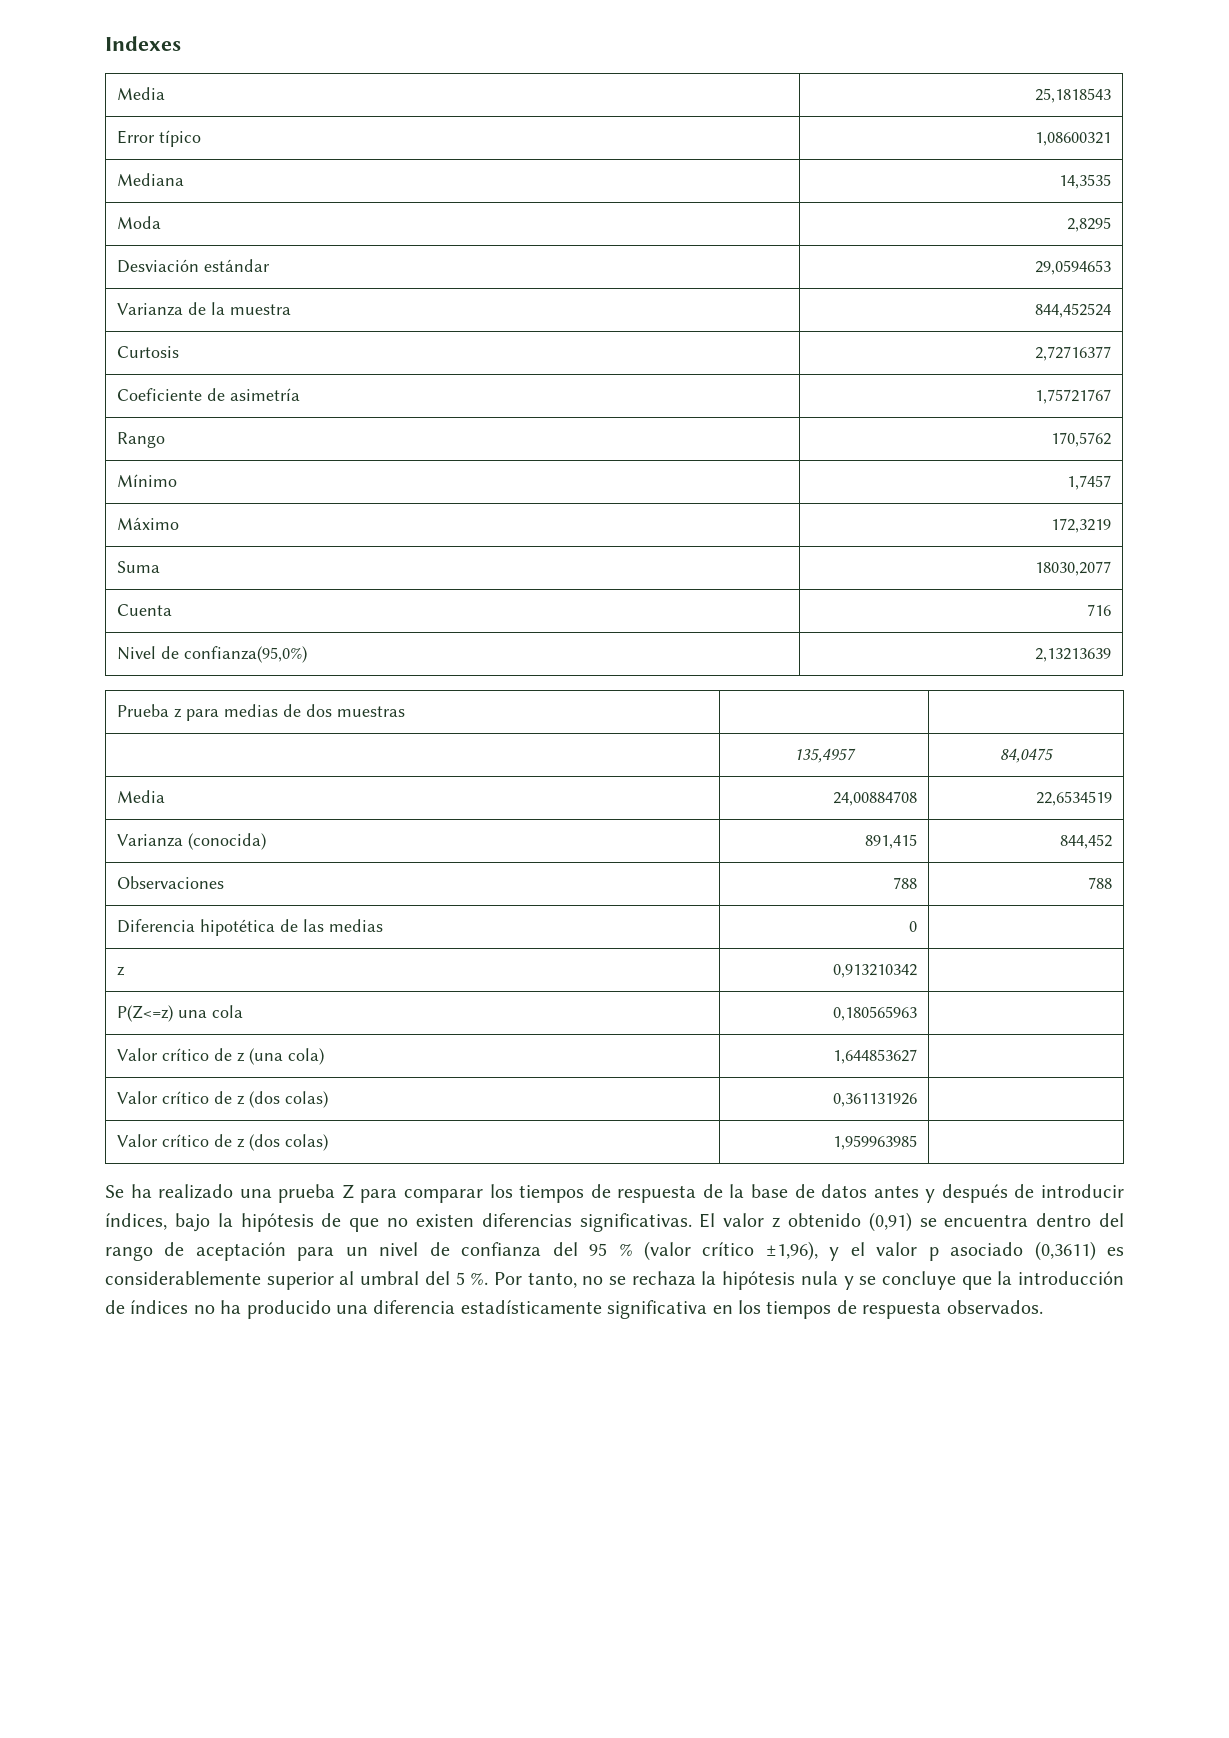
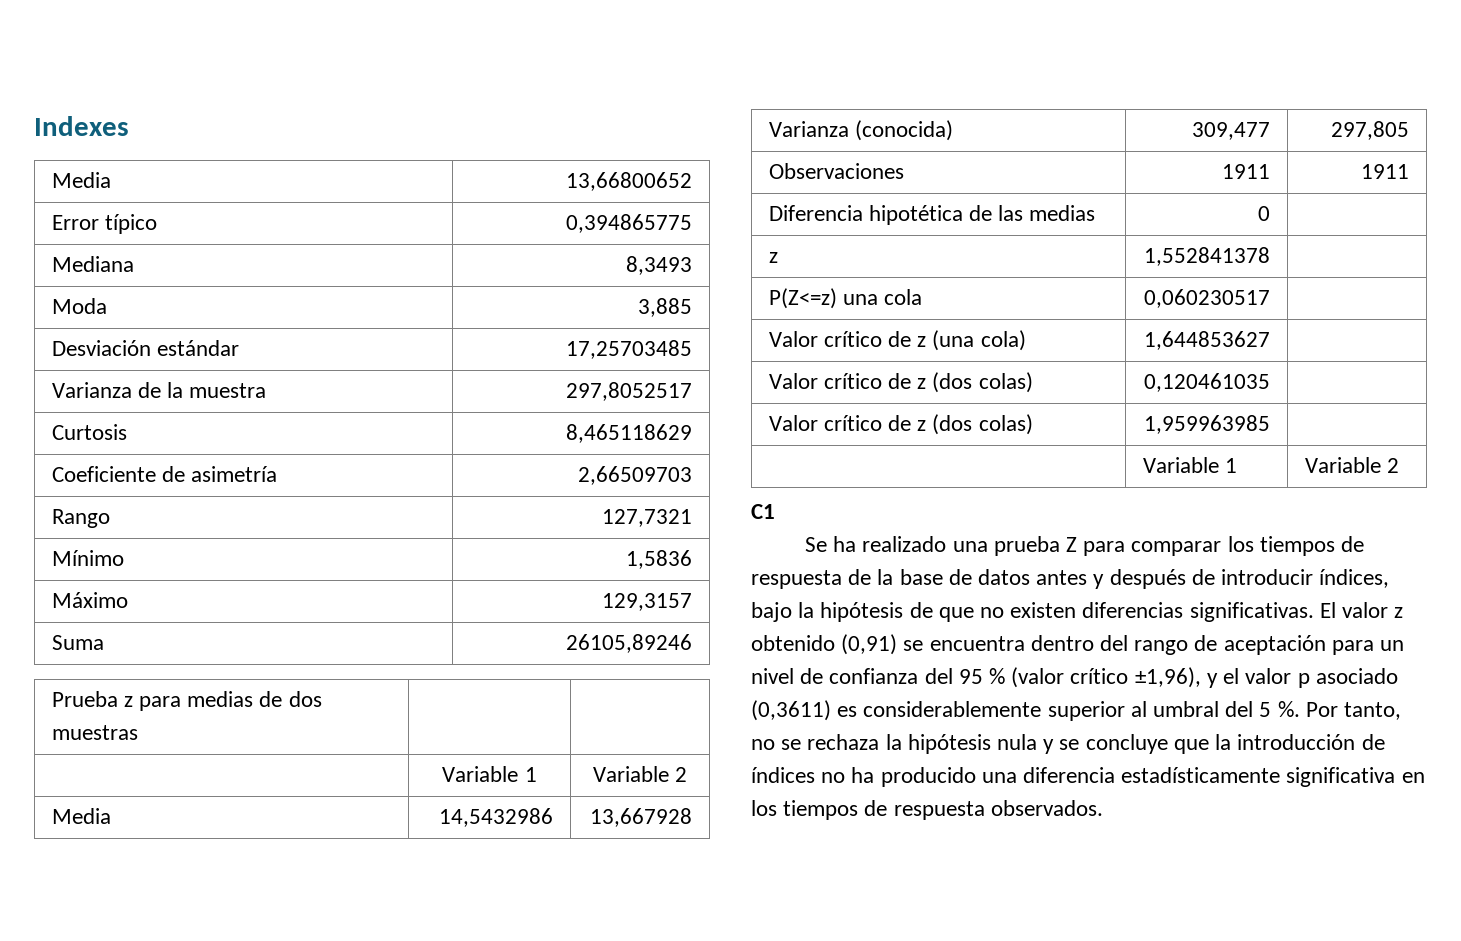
[1034,88,1111,103] 25,1818543 -> [566,172,693,191] 13,66800652
[1034,132,1111,146] 1,08600321 -> [566,214,693,233] 0,394865775
[1058,174,1111,189] 14,3535 -> [626,256,693,275] 8,3493
[1066,217,1111,232] 2,8295 -> [638,298,693,317] 3,885
[1034,260,1111,275] 29,0594653 -> [566,340,693,359] 17,25703485
[1034,303,1111,318] 844,452524 -> [566,382,693,401] 297,8052517
[1034,346,1111,361] 2,72716377 -> [566,424,693,443] 8,465118629
[1034,389,1111,404] 1,75721767 -> [578,466,693,485] 2,66509703
[1050,432,1111,447] 170,5762 -> [602,509,693,527] 127,7321
[1066,475,1111,490] 1,7457 -> [626,550,693,569] 1,5836
[1050,518,1111,533] 172,3219 -> [602,593,693,611] 129,3157
[1034,561,1111,576] [117,604,173,616] [1086,604,1111,616] [117,646,308,663] [1034,648,1111,662] 18030,2077 // Cuenta | 716 // Nivel de confianza(95,0%) | 2,13213639 -> [566,634,693,653] 26105,89246
[794,748,857,763] [1000,748,1053,763] [117,790,166,803] [832,791,917,806] [1035,791,1112,806] 135,4957 | 84,0475 // Media | 24,00884708 | 22,6534519 -> [442,766,537,782] [592,766,688,782] [51,808,111,824] [439,808,554,827] [590,808,693,827] Variable 1 | Variable 2 // Media | 14,5432986 | 13,667928
[864,834,917,849] [1059,834,1112,849] 891,415 | 844,452 -> [1192,122,1271,140] [1331,121,1410,140] 309,477 | 297,805
[892,877,917,889] [1087,877,1112,889] 788 | 788 -> [1222,164,1271,179] [1361,164,1410,179] 1911 | 1911
[832,964,917,978] 0,913210342 -> [1144,247,1271,266] 1,552841378
[832,1006,917,1021] 0,180565963 -> [1144,289,1271,308] 0,060230517
[832,1093,917,1107] 0,361131926 -> [1144,373,1271,392] 0,120461035
(917, 1142) none -> [1142,457,1237,473] [1304,457,1399,473] [751,504,775,519] // | Variable 1 | Variable 2 // C1

